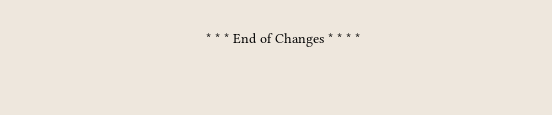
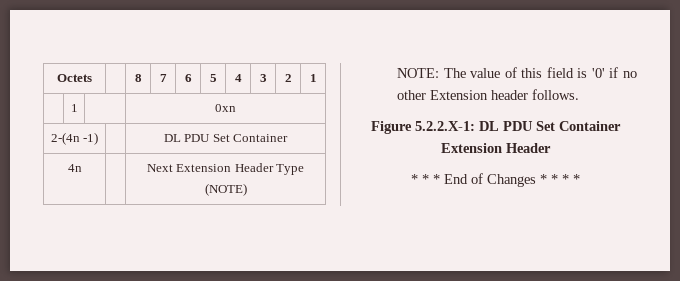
(205, 38) none -> [57,74,92,82] [134,74,142,82] [159,74,167,82] [184,74,192,82] [209,74,217,82] [234,74,242,82] [259,74,267,82] [284,74,292,82] [309,74,317,82] [70,104,78,112] [215,104,236,112] [50,132,99,145] [163,134,289,142] [67,164,82,172] [146,163,305,175] [204,183,247,196] [397,67,637,78] [397,89,580,100] [371,121,621,134] [441,143,551,153] Octets | | 8 | 7 | 6 | 5 | 4 | 3 | 2 | 1 // | 1 | | 0xn // 2-(4n -1) | | DL PDU Set Container // 4n | | Next Extension Header Type (NOTE) // NOTE: The value of this field is '0' if no other Extension header follows. // Figure 5.2.2.X-1: DL PDU Set Container Extension Header //

